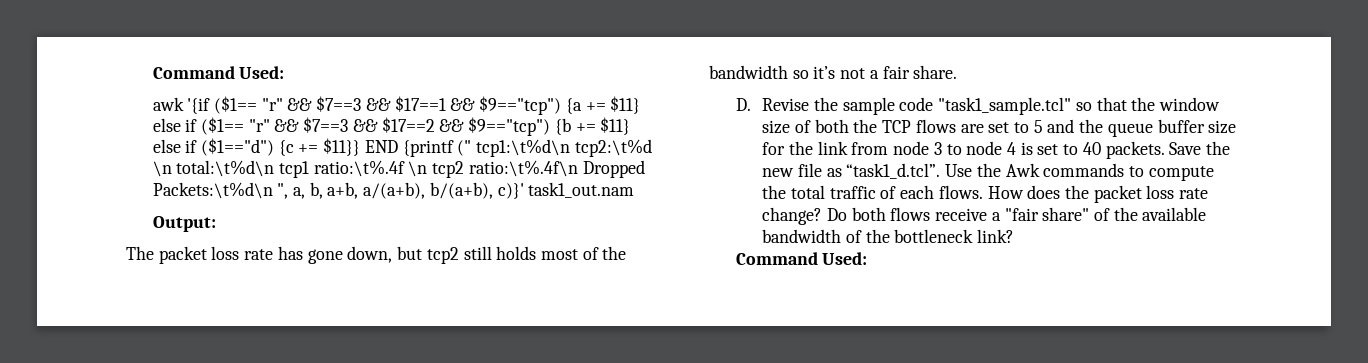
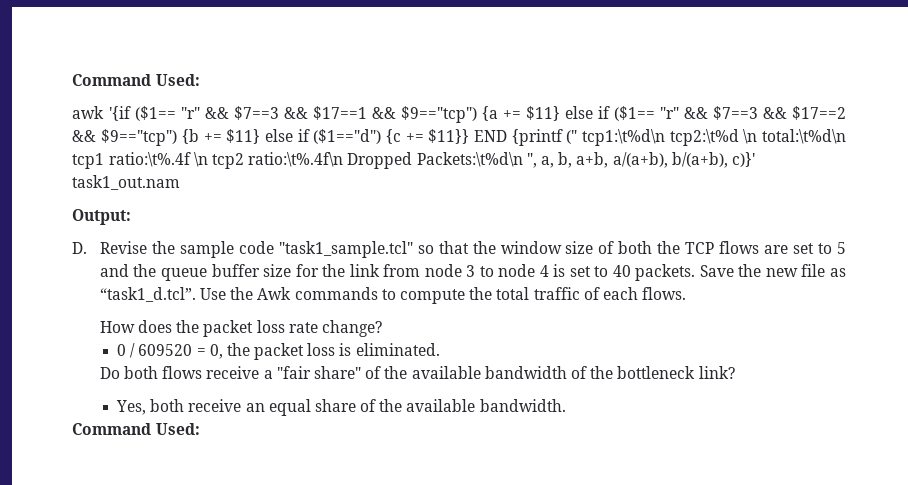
[126,246,627,264] [709,65,958,79] // The packet loss rate has gone down, but tcp2 still holds most of the bandwidth so it’s not a fair share. -> (132, 217) none
(983, 192) none -> (687, 293) //
(823, 216) none -> [116,343,440,360] // 0 / 609520 = 0, the packet loss is eliminated. //
(1015, 236) none -> [115,399,566,416] // Yes, both receive an equal share of the available bandwidth.

